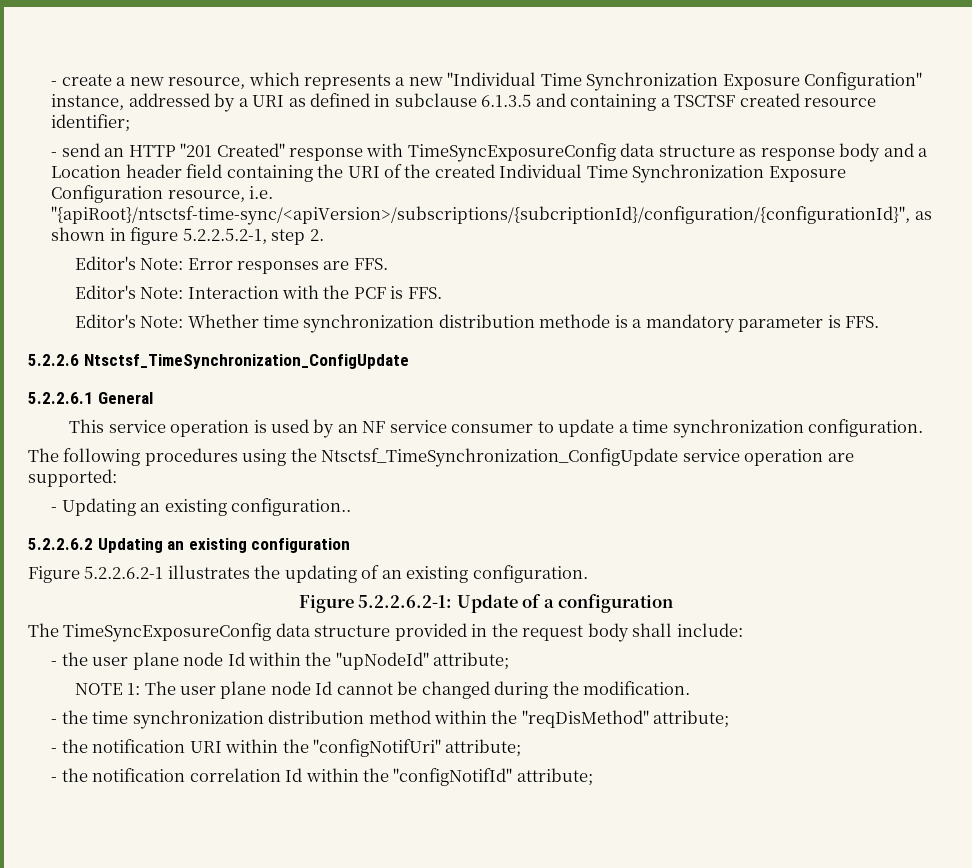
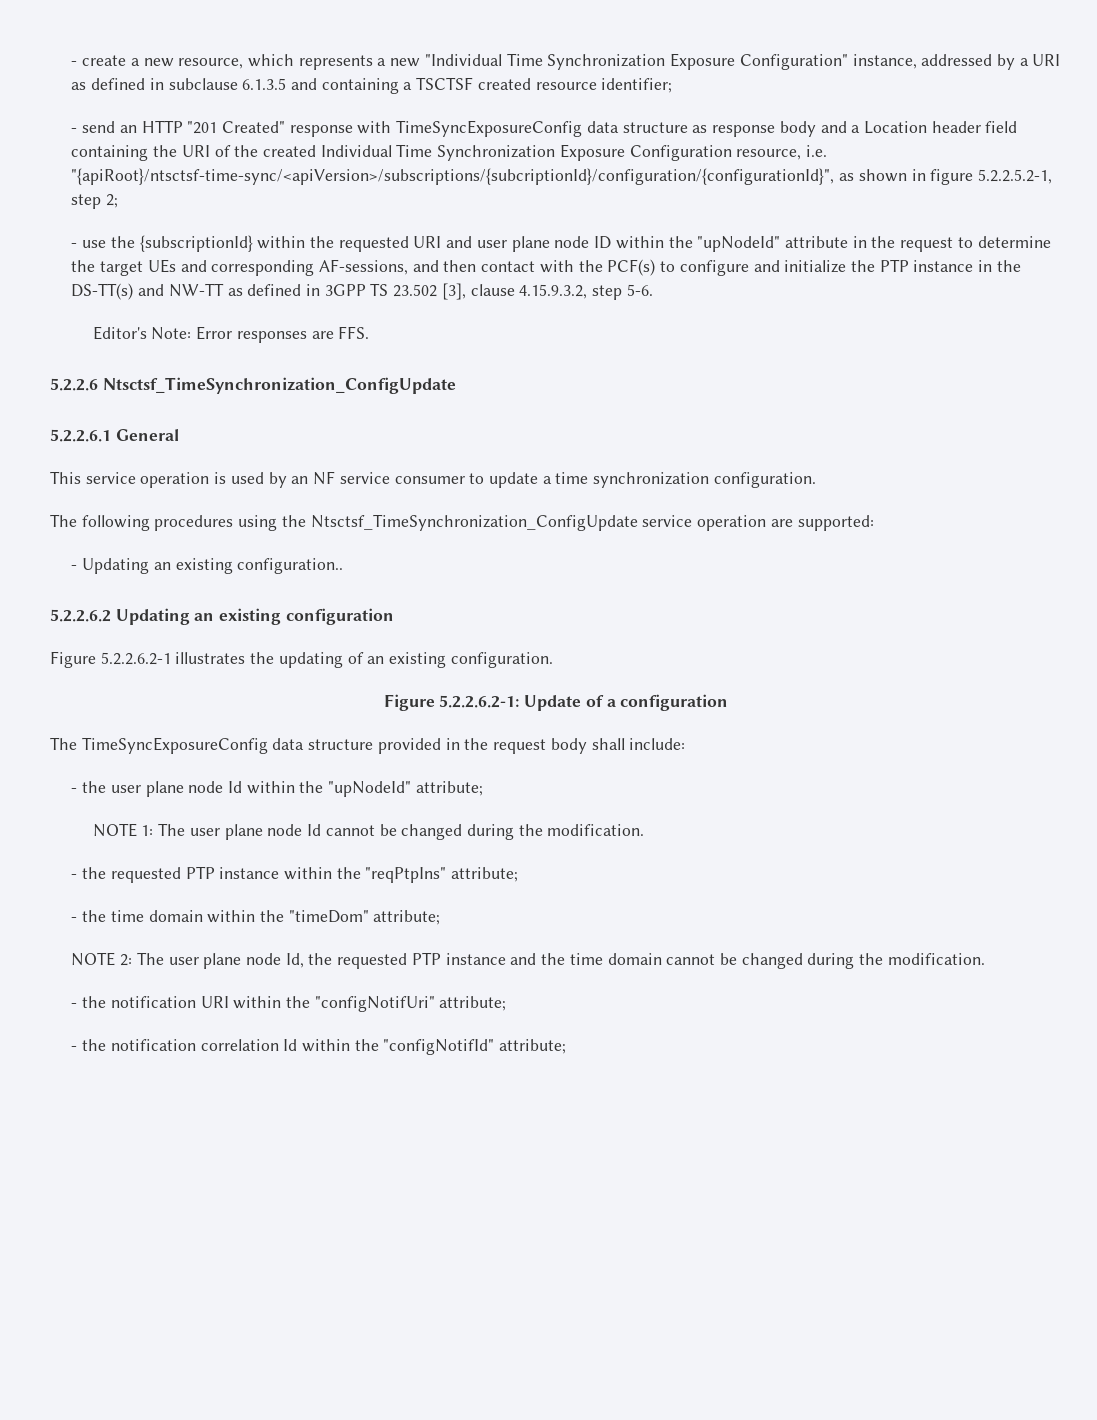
[309,229,324,241] 2. -> [106,194,119,208] [71,235,1051,252] [71,259,1021,276] [71,283,653,300] 2; // - use the {subscriptionId} within the requested URI and user plane node ID within the "upNodeId" attribute in the request to determine the target UEs and corresponding AF-sessions, and then contact with the PCF(s) to configure and initialize the PTP instance in the DS-TT(s) and NW-TT as defined in 3GPP TS 23.502 [3], clause 4.15.9.3.2, step 5-6.
[74,285,442,299] [74,314,880,333] // Editor's Note: Interaction with the PCF is FFS. // Editor's Note: Whether time synchronization distribution methode is a mandatory parameter is FFS. -> (370, 332) none
[92,710,730,729] time synchronization distribution method within the "reqDisMethod" attribute; -> [110,866,519,883] [71,910,441,925] [71,952,985,969] requested PTP instance within the "reqPtpIns" attribute; // - the time domain within the "timeDom" attribute; // NOTE 2: The user plane node Id, the requested PTP instance and the time domain cannot be changed during the modification.

